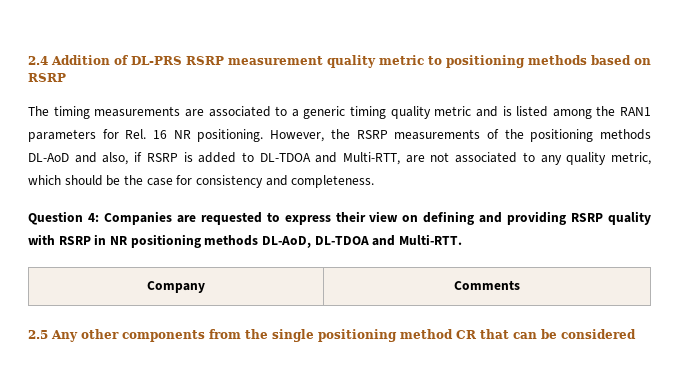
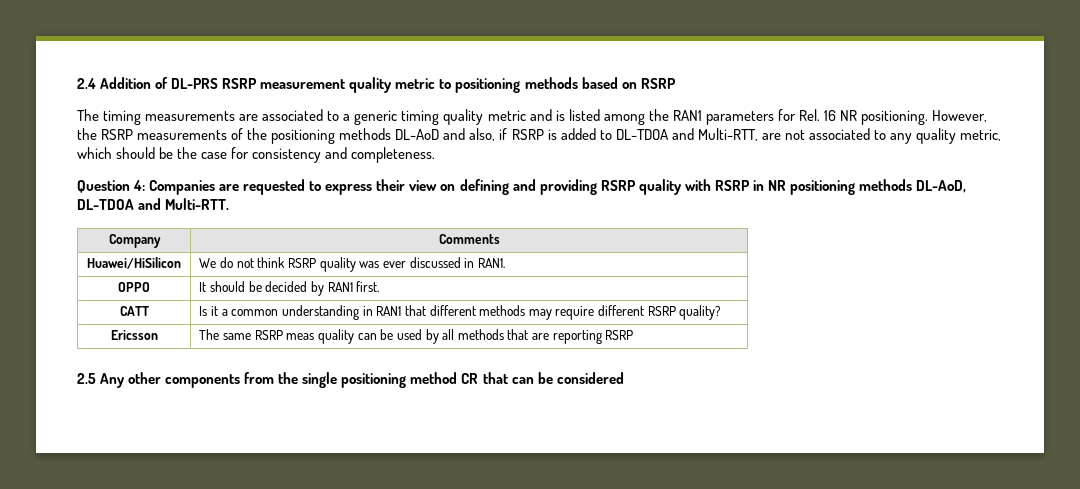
(520, 285) none -> [87,257,181,269] [199,257,505,272] [118,282,150,292] [199,281,380,296] [119,306,149,316] [199,305,722,320] [110,330,158,340] [199,329,634,344] // Huawei/HiSilicon | We do not think RSRP quality was ever discussed in RAN1. // OPPO | It should be decided by RAN1 first. // CATT | Is it a common understanding in RAN1 that different methods may require different RSRP quality? // Ericsson | The same RSRP meas quality can be used by all methods that are reporting RSRP

